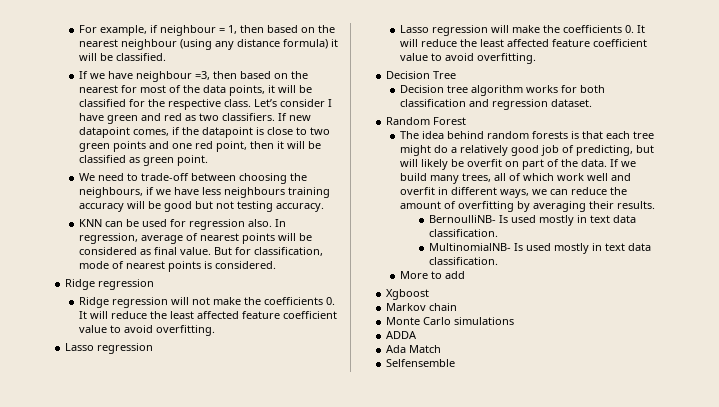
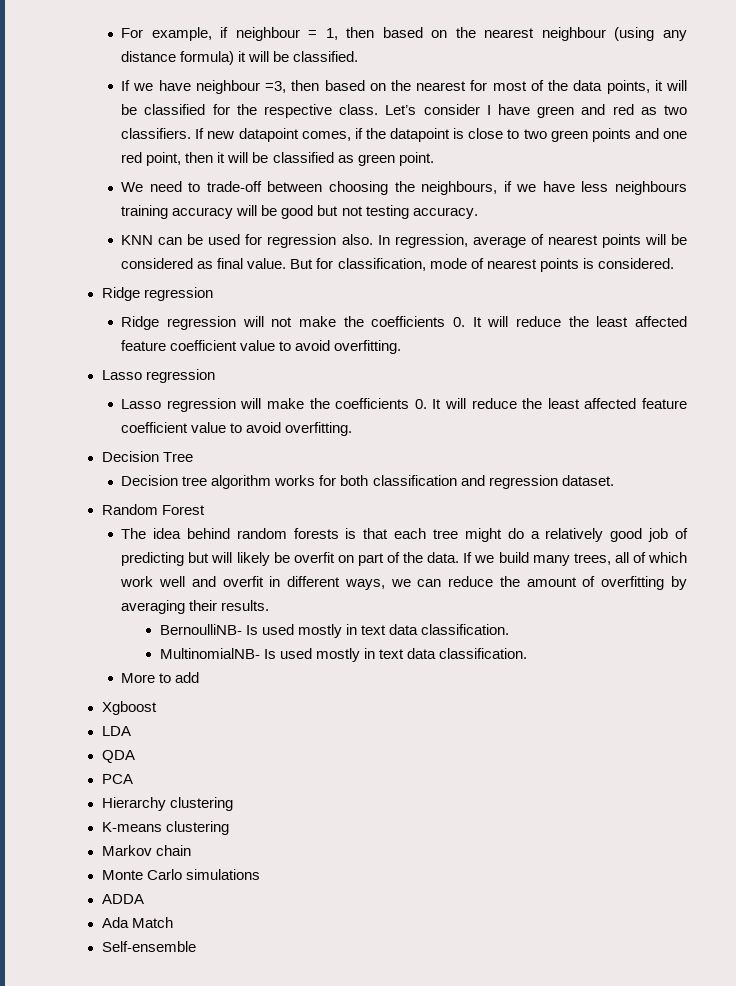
[576,145,634,156] predicting, -> [121,552,185,566] predicting
(429, 294) none -> [101,726,131,736] [101,750,135,763] [101,774,133,784] [101,797,233,811] [101,821,229,835] // LDA // QDA // PCA // Hierarchy clustering // K-means clustering
[385,359,455,367] Selfensemble -> [101,941,196,952] Self-ensemble

